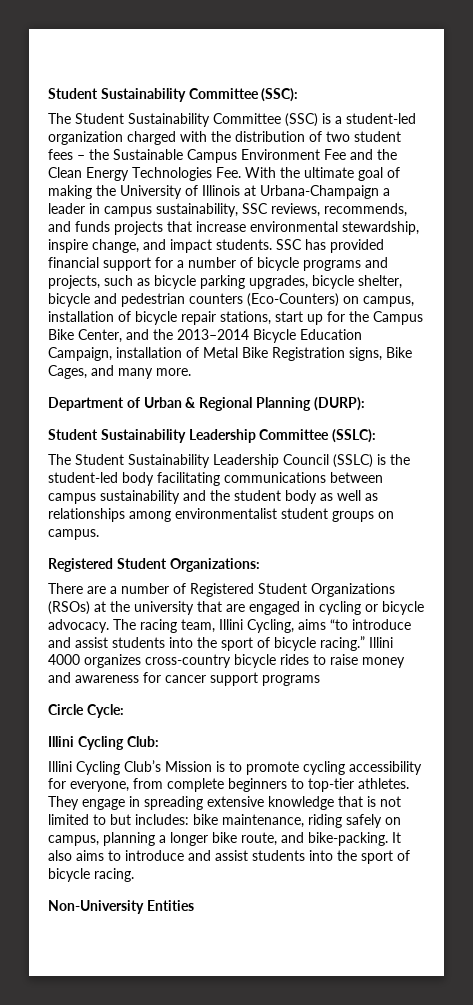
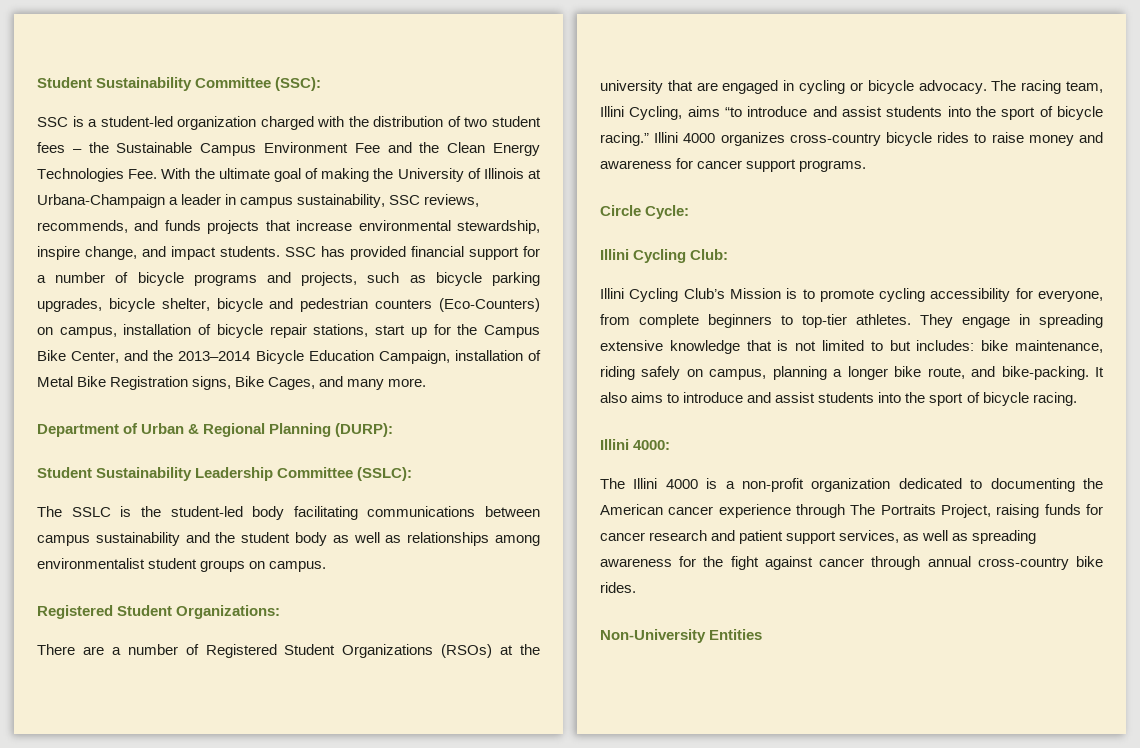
[48,113,318,127] The Student Sustainability Committee (SSC) -> [37,117,68,127] SSC
[75,454,373,468] Student Sustainability Leadership Council (SSLC) -> [71,507,111,517] SSLC
[262,675,320,686] programs -> [799,160,867,172] programs.
(134, 875) none -> [600,439,671,450] [600,478,1103,492] [600,504,1103,518] [600,530,1037,544] [600,556,1103,570] [600,582,636,593] // Illini 4000: // The Illini 4000 is a non-profit organization dedicated to documenting the American cancer experience through The Portraits Project, raising funds for cancer research and patient support services, as well as spreading awareness for the fight against cancer through annual cross-country bike rides.

